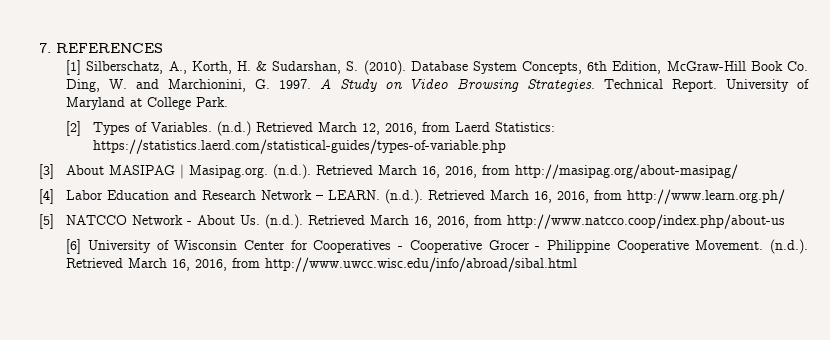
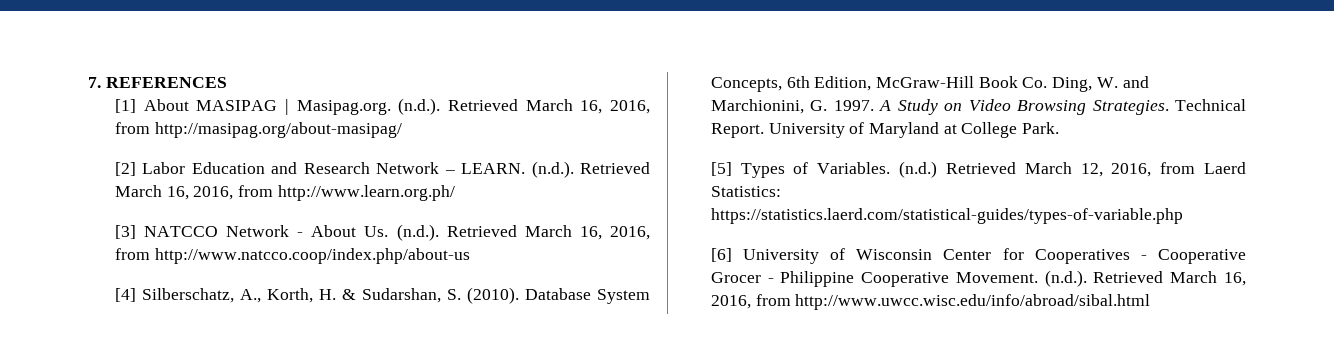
(82, 67) none -> [143,98,650,115] [114,122,402,138] [114,161,650,178] [114,185,455,201] [114,224,650,241] [114,248,470,264] [114,288,136,302] About MASIPAG | Masipag.org. (n.d.). Retrieved March 16, 2016, from http://masipag.org/about-masipag/ // [2] Labor Education and Research Network – LEARN. (n.d.). Retrieved March 16, 2016, from http://www.learn.org.ph/ // [3] NATCCO Network - About Us. (n.d.). Retrieved March 16, 2016, from http://www.natcco.coop/index.php/about-us // [4]
[66,121,82,136] [2] -> [710,162,732,176] [5]
[39,164,739,179] [39,189,786,204] [39,214,786,229] // [3] About MASIPAG | Masipag.org. (n.d.). Retrieved March 16, 2016, from http://masipag.org/about-masipag/ // [4] Labor Education and Research Network – LEARN. (n.d.). Retrieved March 16, 2016, from http://www.learn.org.ph/ // [5] NATCCO Network - About Us. (n.d.). Retrieved March 16, 2016, from http://www.natcco.coop/index.php/about-us -> (1183, 216) none

